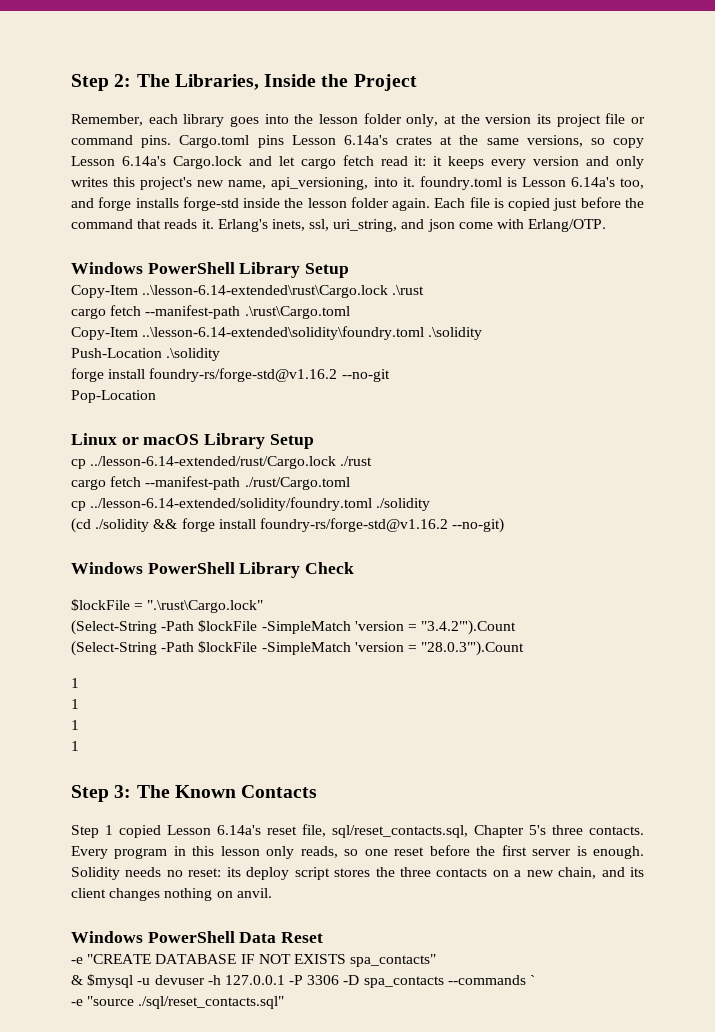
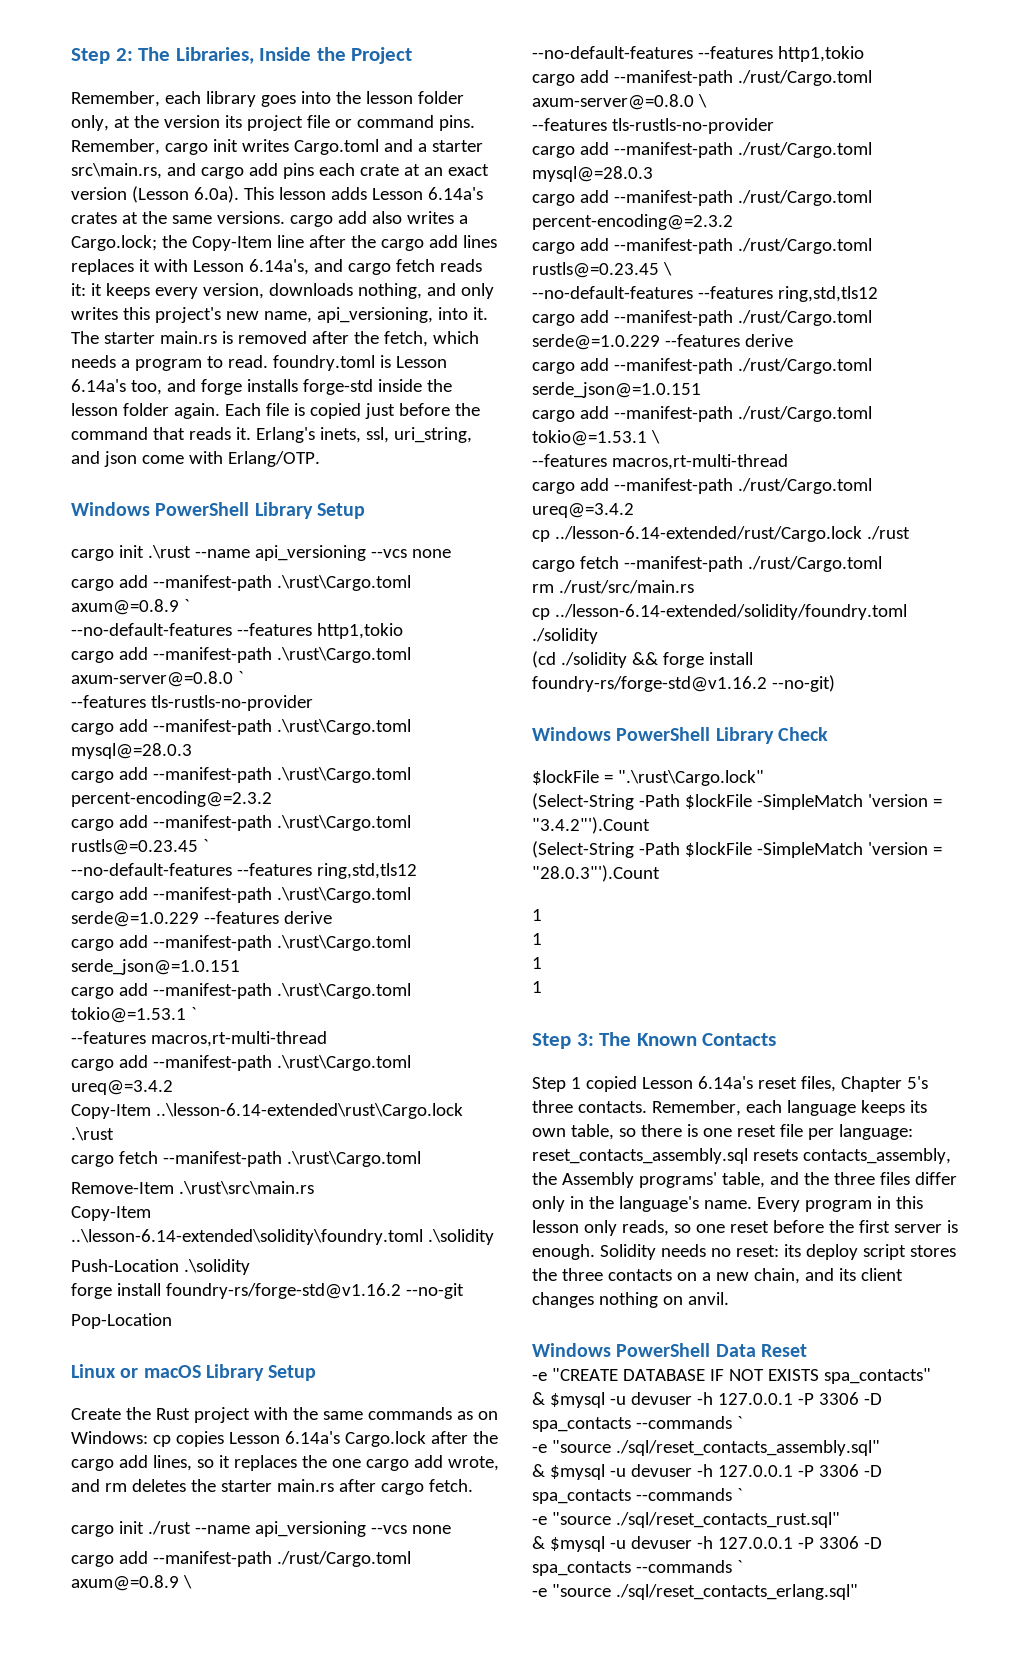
[179,135,284,148] Cargo.toml pins -> [71,139,483,155] [71,163,489,179] [71,186,367,203] Remember, cargo init writes Cargo.toml and a starter src\main.rs, and cargo add pins each crate at an exact version (Lesson 6.0a). This lesson adds
[526,135,644,148] [71,155,408,169] versions, so copy Lesson 6.14a's Cargo.lock and let cargo fetch read -> [216,211,468,227] [71,235,497,251] [71,259,482,275] versions. cargo add also writes a Cargo.lock; the Copy-Item line after the cargo add lines replaces it with Lesson 6.14a's, and cargo fetch reads
[533,156,580,166] version -> [202,283,422,299] version, downloads nothing,
(415, 182) none -> [71,331,479,347] [71,355,268,371] The starter main.rs is removed after the fetch, which needs a program to read.
(350, 270) none -> [71,545,451,561] [71,575,411,591] [71,599,190,615] [71,623,403,639] [71,647,411,663] [71,671,244,687] [71,695,313,711] [71,719,411,735] [71,743,192,759] [71,767,411,783] [71,791,272,807] [71,815,411,831] [71,839,209,855] [71,863,417,879] [71,887,411,903] [71,911,332,927] [71,935,411,951] [71,959,240,975] [71,983,411,999] [71,1007,197,1023] [71,1031,327,1047] [71,1055,411,1071] [71,1080,173,1095] // cargo init .\rust --name api_versioning --vcs none // cargo add --manifest-path .\rust\Cargo.toml axum@=0.8.9 ` // --no-default-features --features http1,tokio // cargo add --manifest-path .\rust\Cargo.toml axum-server@=0.8.0 ` // --features tls-rustls-no-provider // cargo add --manifest-path .\rust\Cargo.toml mysql@=28.0.3 // cargo add --manifest-path .\rust\Cargo.toml percent-encoding@=2.3.2 // cargo add --manifest-path .\rust\Cargo.toml rustls@=0.23.45 ` // --no-default-features --features ring,std,tls12 // cargo add --manifest-path .\rust\Cargo.toml serde@=1.0.229 --features derive // cargo add --manifest-path .\rust\Cargo.toml serde_json@=1.0.151 // cargo add --manifest-path .\rust\Cargo.toml tokio@=1.53.1 ` // --features macros,rt-multi-thread // cargo add --manifest-path .\rust\Cargo.toml ureq@=3.4.2
(350, 312) none -> [71,1181,314,1195] // Remove-Item .\rust\src\main.rs
(314, 441) none -> [71,1407,498,1423] [71,1431,498,1447] [71,1455,499,1471] [71,1479,473,1495] [71,1521,451,1537] [71,1551,411,1567] [71,1575,192,1591] [532,46,864,62] [532,70,872,86] [532,94,707,110] [532,118,774,134] [532,142,872,158] [532,166,653,182] [532,190,872,206] [532,214,733,230] [532,238,872,254] [532,262,672,278] [532,286,878,302] [532,310,872,326] [532,334,793,350] [532,358,872,374] [532,382,701,398] [532,406,872,422] [532,430,660,446] [532,454,788,470] [532,478,872,494] [532,503,634,518] // Create the Rust project with the same commands as on Windows: cp copies Lesson 6.14a's Cargo.lock after the cargo add lines, so it replaces the one cargo add wrote, and rm deletes the starter main.rs after cargo fetch. // cargo init ./rust --name api_versioning --vcs none // cargo add --manifest-path ./rust/Cargo.toml axum@=0.8.9 \ // --no-default-features --features http1,tokio // cargo add --manifest-path ./rust/Cargo.toml axum-server@=0.8.0 \ // --features tls-rustls-no-provider // cargo add --manifest-path ./rust/Cargo.toml mysql@=28.0.3 // cargo add --manifest-path ./rust/Cargo.toml percent-encoding@=2.3.2 // cargo add --manifest-path ./rust/Cargo.toml rustls@=0.23.45 \ // --no-default-features --features ring,std,tls12 // cargo add --manifest-path ./rust/Cargo.toml serde@=1.0.229 --features derive // cargo add --manifest-path ./rust/Cargo.toml serde_json@=1.0.151 // cargo add --manifest-path ./rust/Cargo.toml tokio@=1.53.1 \ // --features macros,rt-multi-thread // cargo add --manifest-path ./rust/Cargo.toml ureq@=3.4.2
(350, 483) none -> [532,580,694,594] // rm ./rust/src/main.rs
[302,824,468,838] file, sql/reset_contacts.sql, -> [800,1076,836,1092] files,
(644, 830) none -> [651,1100,927,1116] [532,1124,913,1140] [532,1148,951,1164] [532,1172,957,1188] [532,1196,752,1212] Remember, each language keeps its own table, so there is one reset file per language: reset_contacts_assembly.sql resets contacts_assembly, the Assembly programs' table, and the three files differ only in the language's name.
[138,996,285,1009] ./sql/reset_contacts.sql" -> [615,1440,880,1456] [532,1464,882,1480] [532,1488,743,1504] [532,1512,840,1528] [532,1536,882,1552] [532,1560,743,1576] [532,1584,858,1600] ./sql/reset_contacts_assembly.sql" // & $mysql -u devuser -h 127.0.0.1 -P 3306 -D spa_contacts --commands ` // -e "source ./sql/reset_contacts_rust.sql" // & $mysql -u devuser -h 127.0.0.1 -P 3306 -D spa_contacts --commands ` // -e "source ./sql/reset_contacts_erlang.sql"

